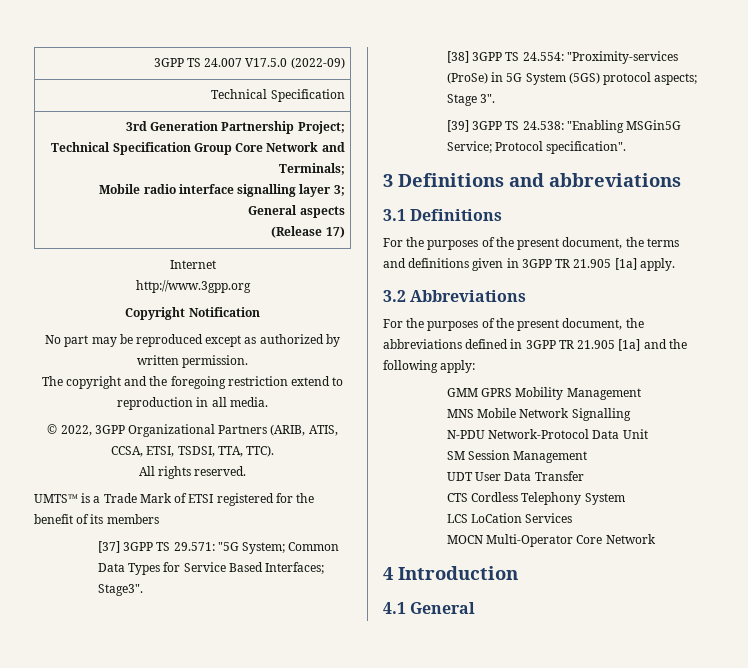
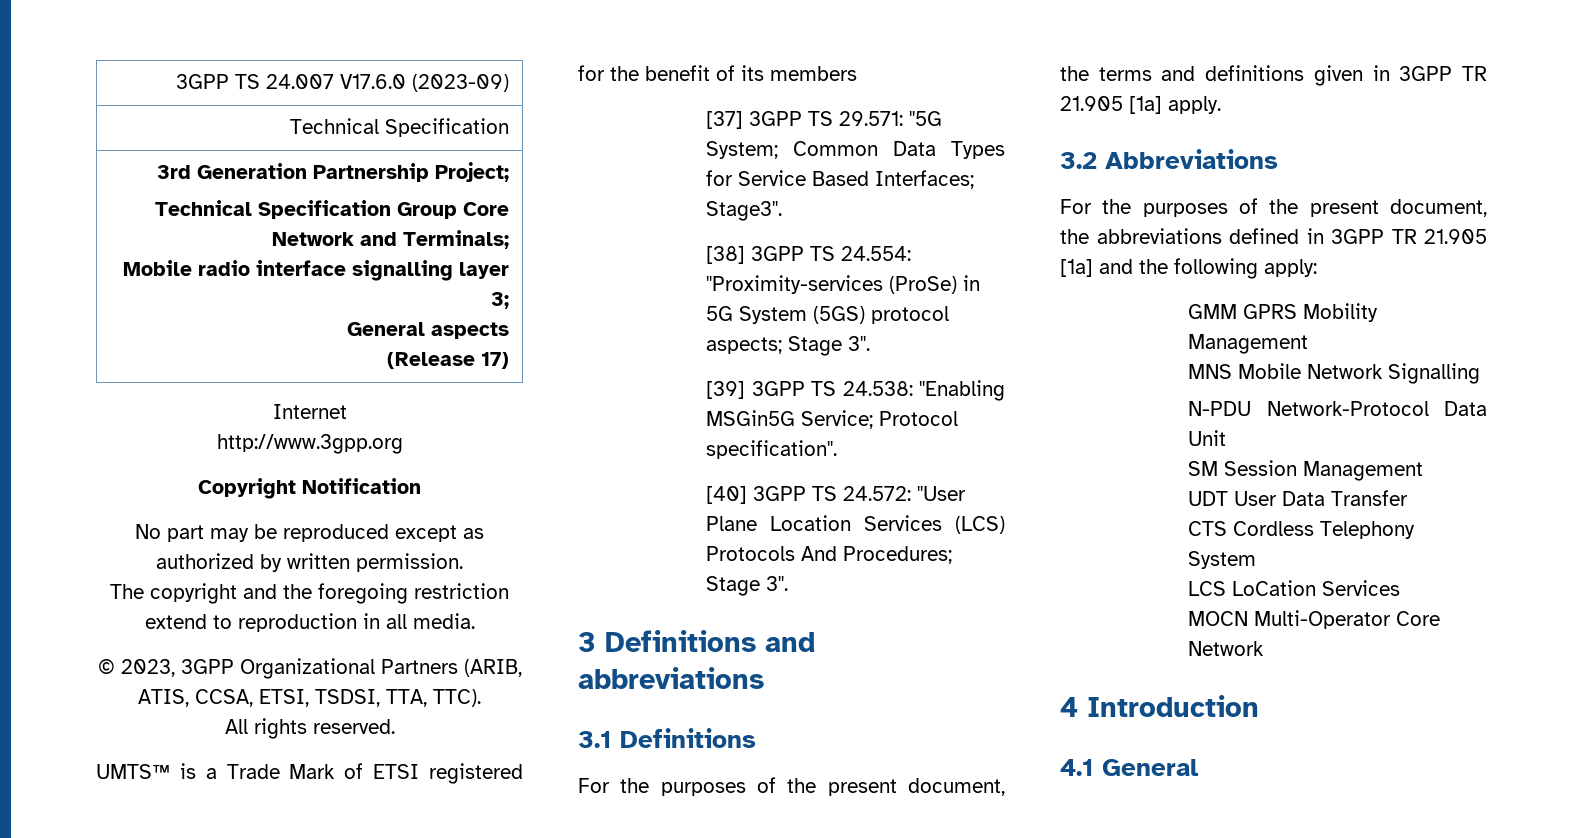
[245,57,345,69] V17.5.0 (2022-09) -> [340,74,510,92] V17.6.0 (2023-09)
[60,425,92,436] 2022, -> [120,659,175,677] 2023,
(627, 147) none -> [706,486,967,504] [706,515,1005,534] [706,546,953,564] [706,576,789,596] // [40] 3GPP TS 24.572: "User Plane Location Services (LCS) Protocols And Procedures; Stage 3".

